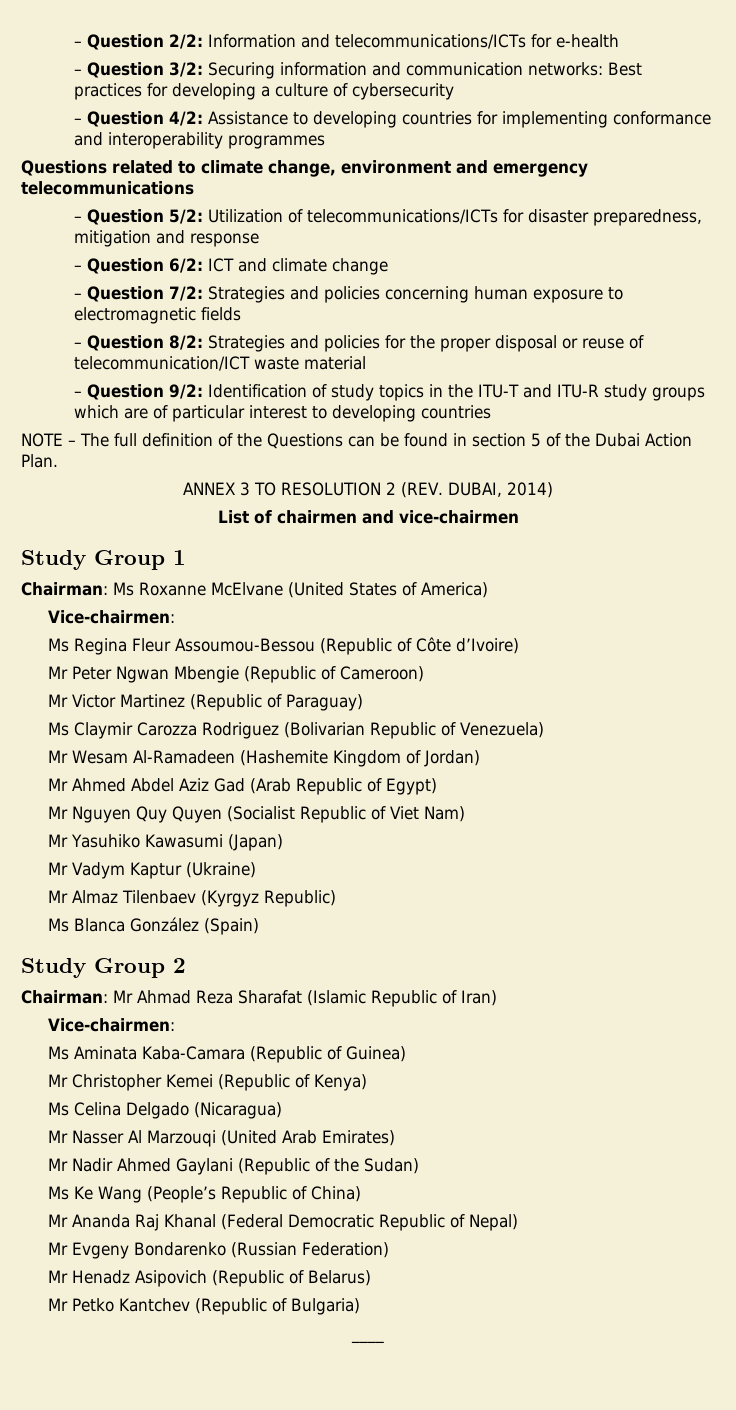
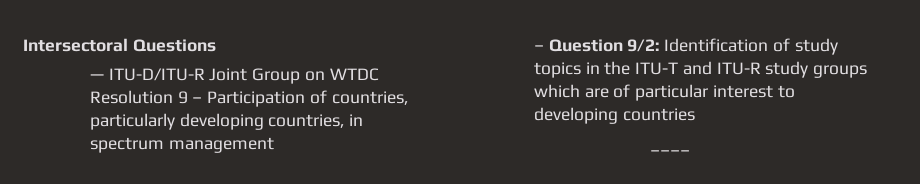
[74,34,620,50] [74,62,643,79] [74,83,455,100] [74,111,712,128] [74,132,326,149] [21,160,588,177] [21,181,194,195] [74,209,703,226] [74,230,260,247] [74,258,389,275] [74,286,624,303] [74,307,242,324] [74,335,645,352] [74,356,367,371] – Question 2/2: Information and telecommunications/ICTs for e-health // – Question 3/2: Securing information and communication networks: Best practices for developing a culture of cybersecurity // – Question 4/2: Assistance to developing countries for implementing conformance and interoperability programmes // Questions related to climate change, environment and emergency telecommunications // – Question 5/2: Utilization of telecommunications/ICTs for disaster preparedness, mitigation and response // – Question 6/2: ICT and climate change // – Question 7/2: Strategies and policies concerning human exposure to electromagnetic fields // – Question 8/2: Strategies and policies for the proper disposal or reuse of telecommunication/ICT waste material -> [23,38,216,52] [89,68,379,84] [89,90,408,107] [89,113,364,130] [89,137,274,153] Intersectoral Questions // — ITU-D/ITU-R Joint Group on WTDC Resolution 9 – Participation of countries, particularly developing countries, in spectrum management
[21,433,692,449] [21,454,58,468] [183,482,553,498] [217,510,519,524] [21,550,186,570] [21,582,488,598] [47,610,175,624] [47,637,519,655] [47,666,424,683] [47,694,363,711] [47,722,544,739] [47,750,480,767] [47,778,437,795] [47,806,465,823] [47,834,283,851] [47,862,256,879] [47,890,336,907] [47,917,259,935] [21,958,186,978] [21,990,497,1007] [47,1018,175,1032] [47,1046,406,1063] [47,1074,367,1091] [47,1102,282,1119] [47,1130,395,1147] [47,1158,419,1175] [47,1186,361,1203] [47,1214,518,1231] [47,1242,389,1259] [47,1270,371,1287] [47,1298,360,1315] // NOTE – The full definition of the Questions can be found in section 5 of the Dubai Action Plan. // ANNEX 3 TO RESOLUTION 2 (REV. DUBAI, 2014) // List of chairmen and vice-chairmen // Study Group 1 // Chairman: Ms Roxanne McElvane (United States of America) // Vice-chairmen: // Ms Regina Fleur Assoumou-Bessou (Republic of Côte d’Ivoire) // Mr Peter Ngwan Mbengie (Republic of Cameroon) // Mr Victor Martinez (Republic of Paraguay) // Ms Claymir Carozza Rodriguez (Bolivarian Republic of Venezuela) // Mr Wesam Al-Ramadeen (Hashemite Kingdom of Jordan) // Mr Ahmed Abdel Aziz Gad (Arab Republic of Egypt) // Mr Nguyen Quy Quyen (Socialist Republic of Viet Nam) // Mr Yasuhiko Kawasumi (Japan) // Mr Vadym Kaptur (Ukraine) // Mr Almaz Tilenbaev (Kyrgyz Republic) // Ms Blanca González (Spain) // Study Group 2 // Chairman: Mr Ahmad Reza Sharafat (Islamic Republic of Iran) // Vice-chairmen: // Ms Aminata Kaba-Camara (Republic of Guinea) // Mr Christopher Kemei (Republic of Kenya) // Ms Celina Delgado (Nicaragua) // Mr Nasser Al Marzouqi (United Arab Emirates) // Mr Nadir Ahmed Gaylani (Republic of the Sudan) // Ms Ke Wang (People’s Republic of China) // Mr Ananda Raj Khanal (Federal Democratic Republic of Nepal) // Mr Evgeny Bondarenko (Russian Federation) // Mr Henadz Asipovich (Republic of Belarus) // Mr Petko Kantchev (Republic of Bulgaria) -> (695, 114) none

